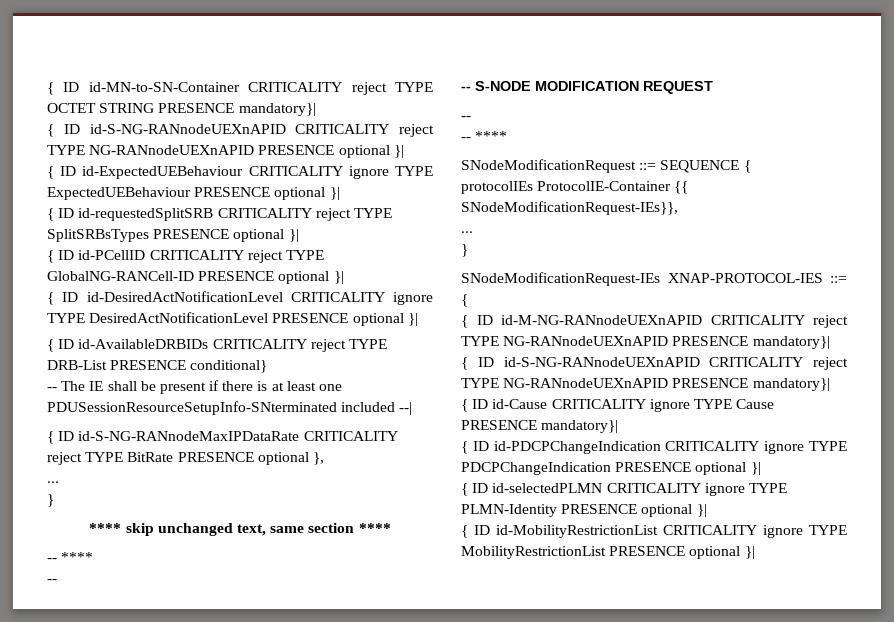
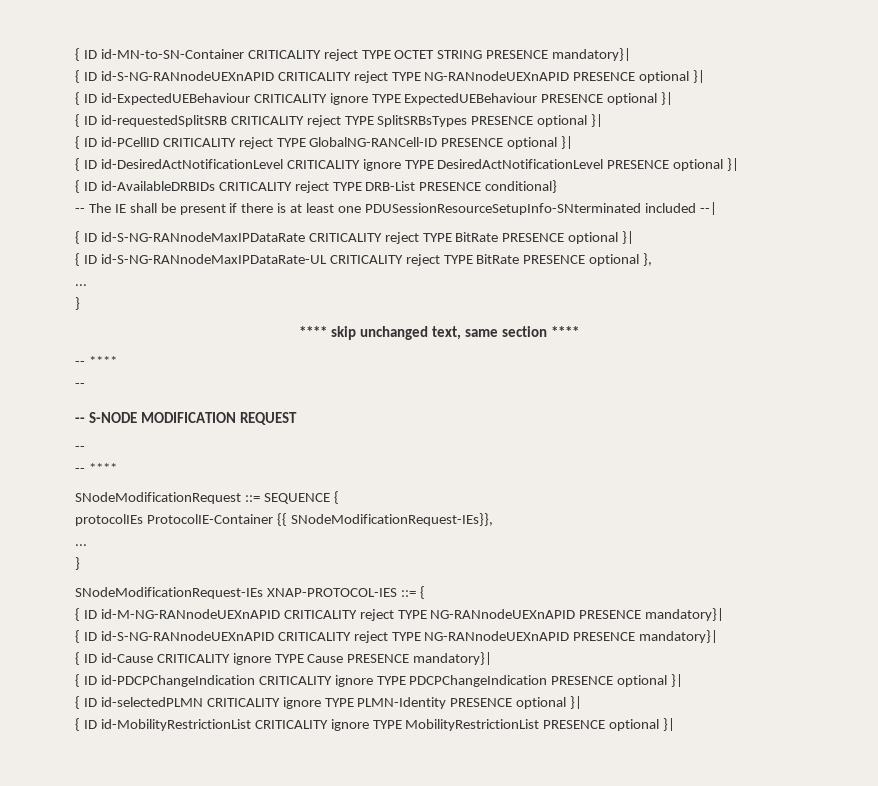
(309, 458) none -> [622,231,635,244] [75,253,640,266] }| // { ID id-S-NG-RANnodeMaxIPDataRate-UL CRITICALITY reject TYPE BitRate PRESENCE optional

